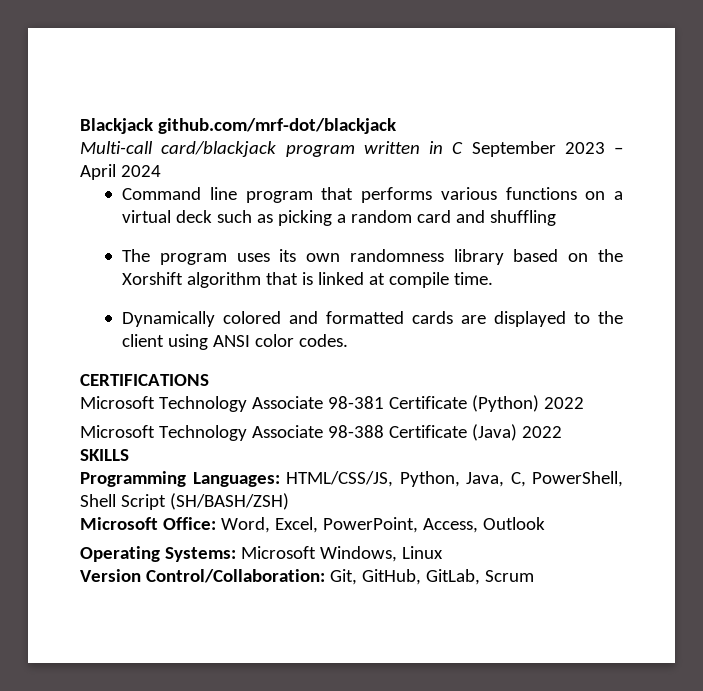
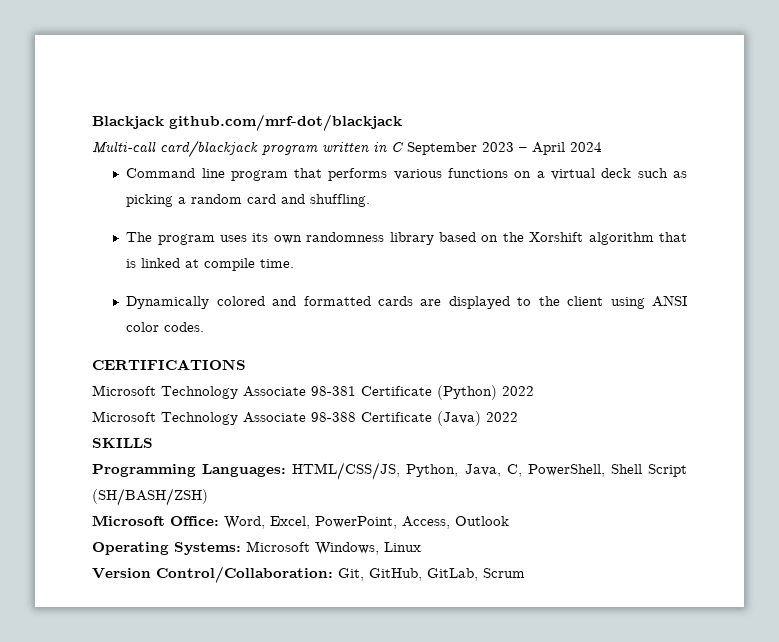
[490,210,557,226] shuffling -> [310,194,371,207] shuffling.

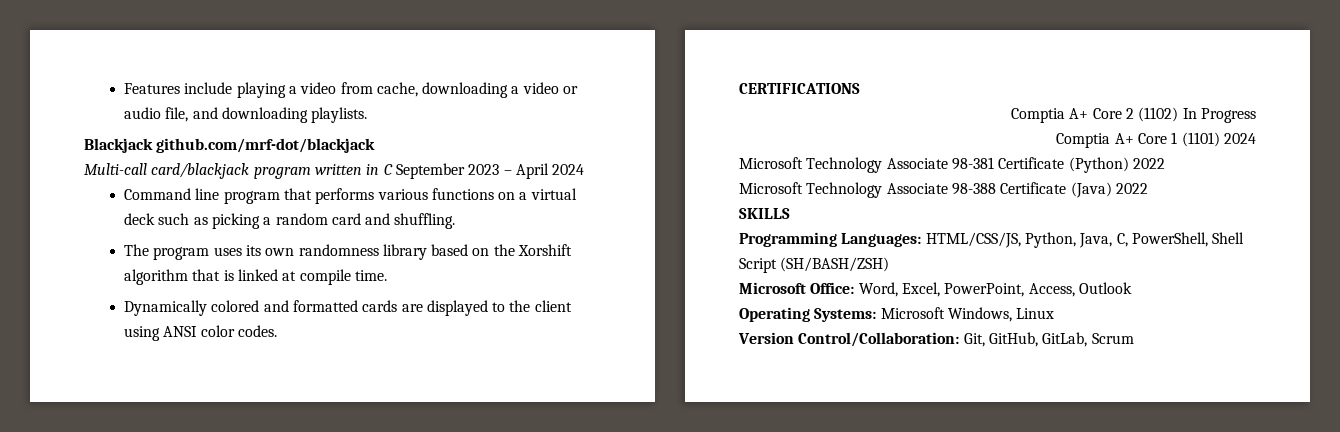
(92, 122) none -> [123,82,579,98] [123,107,368,123] Features include playing a video from cache, downloading a video or audio file, and downloading playlists. //
(246, 364) none -> [1011,107,1256,123] [1056,132,1256,148] // Comptia A+ Core 2 (1102) In Progress // Comptia A+ Core 1 (1101) 2024

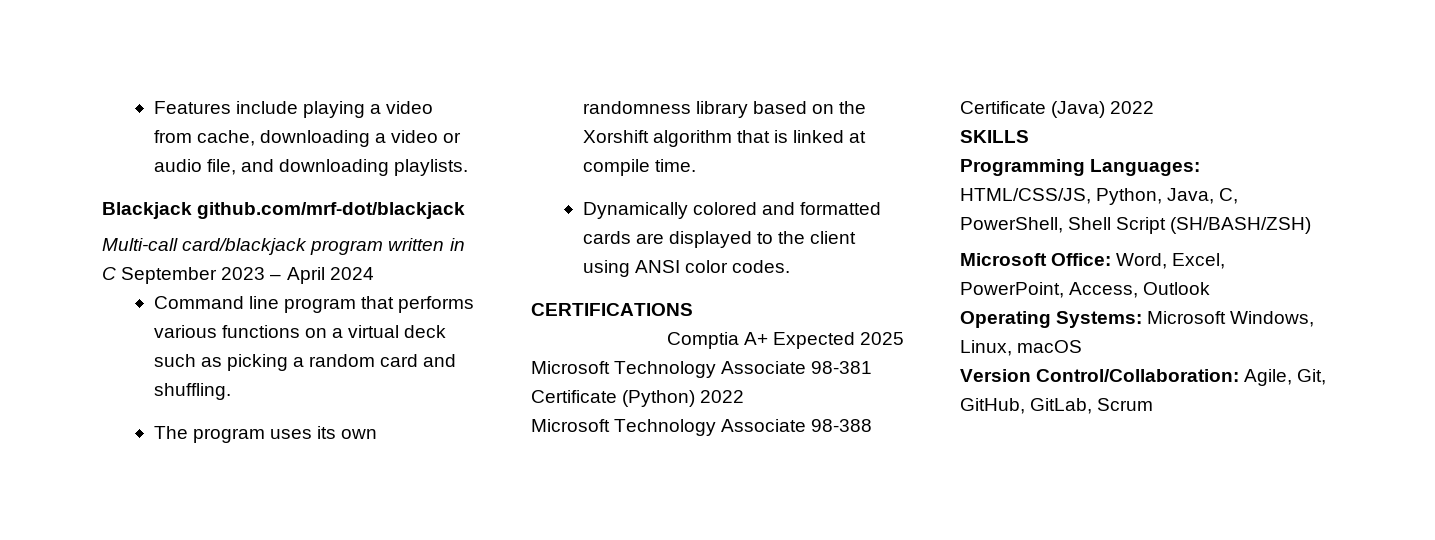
[1092,107,1256,123] [1056,132,1256,148] Core 2 (1102) In Progress // Comptia A+ Core 1 (1101) 2024 -> [772,332,904,349] Expected 2025
[1016,308,1055,319] Linux -> [960,340,1083,356] Linux, macOS
(960, 339) none -> [1244,369,1293,386] Agile,

